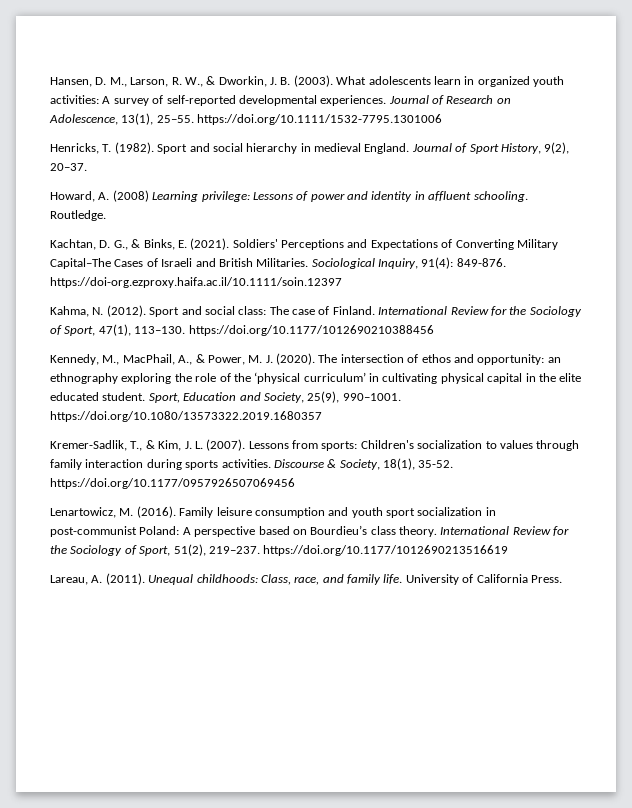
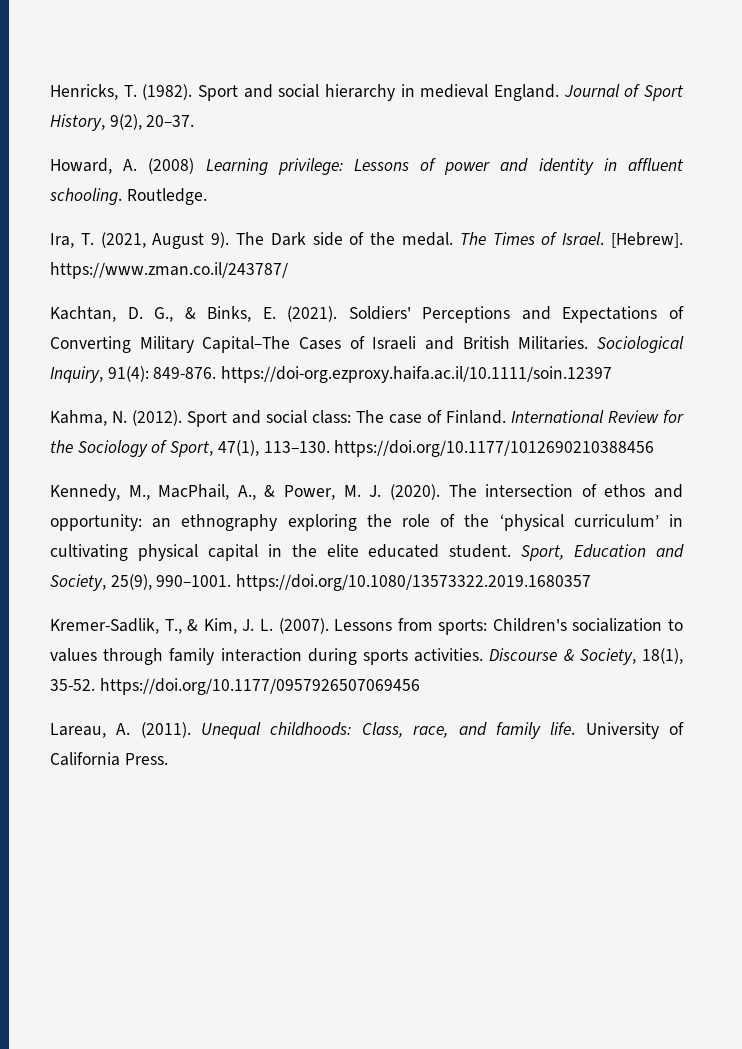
[50,75,564,87] [50,95,511,106] [49,113,443,125] Hansen, D. M., Larson, R. W., & Dworkin, J. B. (2003). What adolescents learn in organized youth activities: A survey of self-reported developmental experiences. Journal of Research on Adolescence, 13(1), 25–55. https://doi.org/10.1111/1532-7795.1301006 // -> (50, 92) none
(106, 215) none -> [50,232,683,249] [50,262,288,279] // Ira, T. (2021, August 9). The Dark side of the medal. The Times of Israel. [Hebrew]. https://www.zman.co.il/243787/
[50,506,496,518] [50,525,570,537] [50,544,509,556] // Lenartowicz, M. (2016). Family leisure consumption and youth sport socialization in post-communist Poland: A perspective based on Bourdieu’s class theory. International Review for the Sociology of Sport, 51(2), 219–237. https://doi.org/10.1177/1012690213516619 -> (420, 686) none

